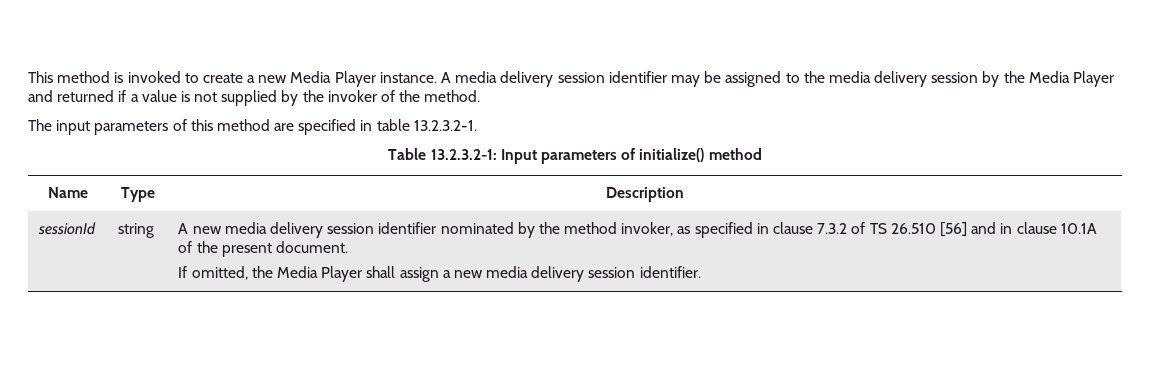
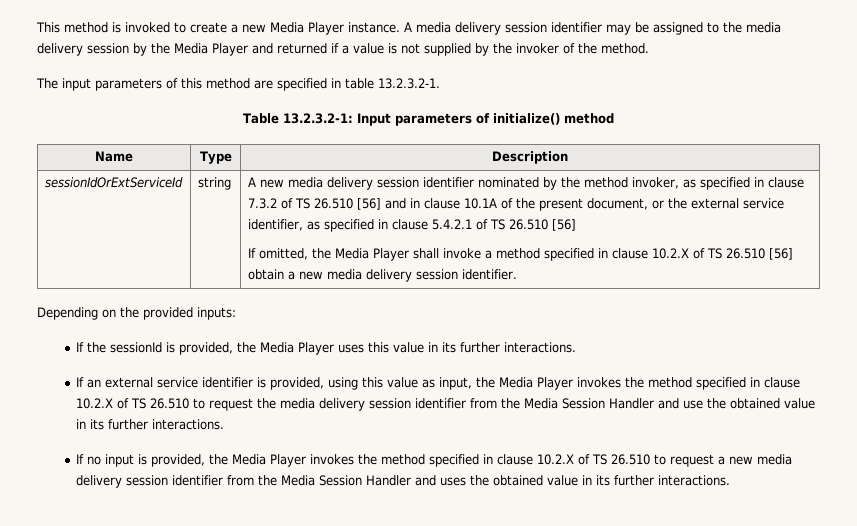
[38,222,97,235] sessionId -> [44,177,183,188] sessionIdOrExtServiceId
[275,241,348,253] document. -> [586,198,784,210] [247,219,576,232] document, or the external service identifier, as specified in clause 5.4.2.1 of TS 26.510 [56]
[399,267,439,282] assign -> [442,248,793,261] [247,269,284,280] invoke a method specified in clause 10.2.X of TS 26.510 [56] obtain
(701, 272) none -> [37,307,236,320] [76,342,577,355] [76,377,801,390] [76,398,816,411] [76,419,225,430] [76,454,793,467] [76,475,731,488] // Depending on the provided inputs: // If the sessionId is provided, the Media Player uses this value in its further interactions. // If an external service identifier is provided, using this value as input, the Media Player invokes the method specified in clause 10.2.X of TS 26.510 to request the media delivery session identifier from the Media Session Handler and use the obtained value in its further interactions. // If no input is provided, the Media Player invokes the method specified in clause 10.2.X of TS 26.510 to request a new media delivery session identifier from the Media Session Handler and uses the obtained value in its further interactions.

